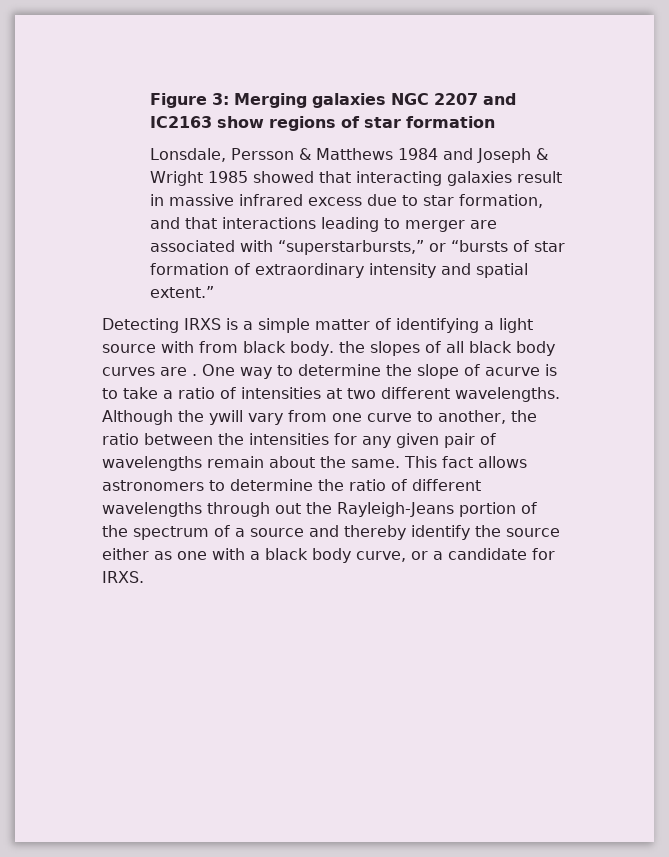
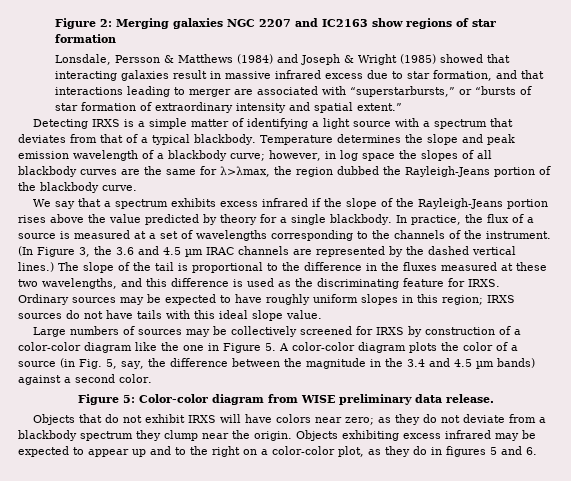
[149,93,229,108] Figure 3: -> [54,18,112,29] Figure 2:
[397,148,438,160] 1984 -> [236,54,273,64] (1984)
[207,171,248,183] 1985 -> [399,54,436,64] (1985)
[199,341,555,356] [102,364,557,379] [102,387,560,402] [102,410,537,425] [102,433,496,448] [102,456,527,471] [102,479,481,491] [102,502,301,517] from black body. the slopes of all black body curves are . One way to determine the slope of acurve is to take a ratio of intensities at two different wavelengths. Although the ywill vary from one curve to another, the ratio between the intensities for any given pair of wavelengths remain about the same. This fact allows astronomers to determine the ratio of different wavelengths through out -> [422,118,513,129] [18,134,515,145] [18,150,492,161] [18,166,379,177] a spectrum that deviates from that of a typical blackbody. Temperature determines the slope and peak emission wavelength of a blackbody curve; however, in log space the slopes of all blackbody curves are the same for λ>λmax, the region dubbed
[133,525,560,540] [102,548,555,563] [102,571,144,583] spectrum of a source and thereby identify the source either as one with a black body curve, or a candidate for IRXS. -> [40,182,137,193] [32,198,548,209] [18,214,534,225] [18,230,551,241] [18,246,516,257] [18,262,547,273] [18,278,500,289] [18,294,515,305] [18,310,322,321] [32,326,521,337] [18,342,518,353] [18,358,535,369] [18,374,152,385] [77,394,494,405] [32,414,546,425] [18,430,536,441] [18,446,537,457] blackbody curve. // We say that a spectrum exhibits excess infrared if the slope of the Rayleigh-Jeans portion rises above the value predicted by theory for a single blackbody. In practice, the flux of a source is measured at a set of wavelengths corresponding to the channels of the instrument. (In Figure 3, the 3.6 and 4.5 µm IRAC channels are represented by the dashed vertical lines.) The slope of the tail is proportional to the difference in the fluxes measured at these two wavelengths, and this difference is used as the discriminating feature for IRXS. Ordinary sources may be expected to have roughly uniform slopes in this region; IRXS sources do not have tails with this ideal slope value. // Large numbers of sources may be collectively screened for IRXS by construction of a color-color diagram like the one in Figure 5. A color-color diagram plots the color of a source (in Fig. 5, say, the difference between the magnitude in the 3.4 and 4.5 µm bands) against a second color. // Figure 5: Color-color diagram from WISE preliminary data release. // Objects that do not exhibit IRXS will have colors near zero; as they do not deviate from a blackbody spectrum they clump near the origin. Objects exhibiting excess infrared may be expected to appear up and to the right on a color-color plot, as they do in figures 5 and 6.

